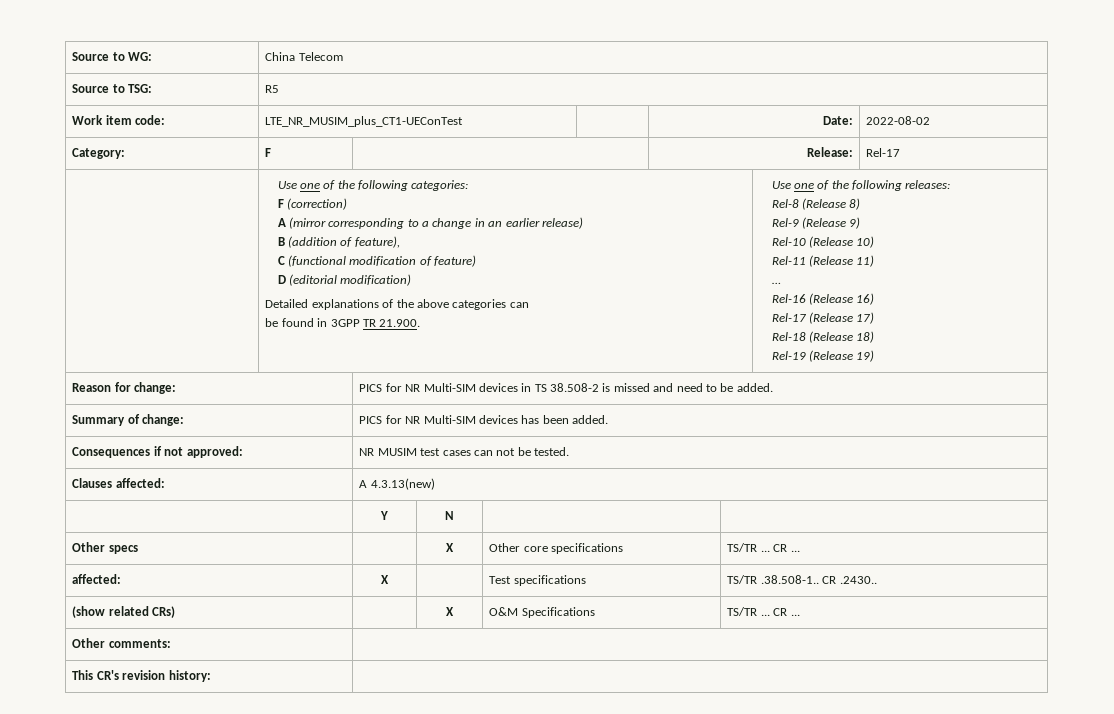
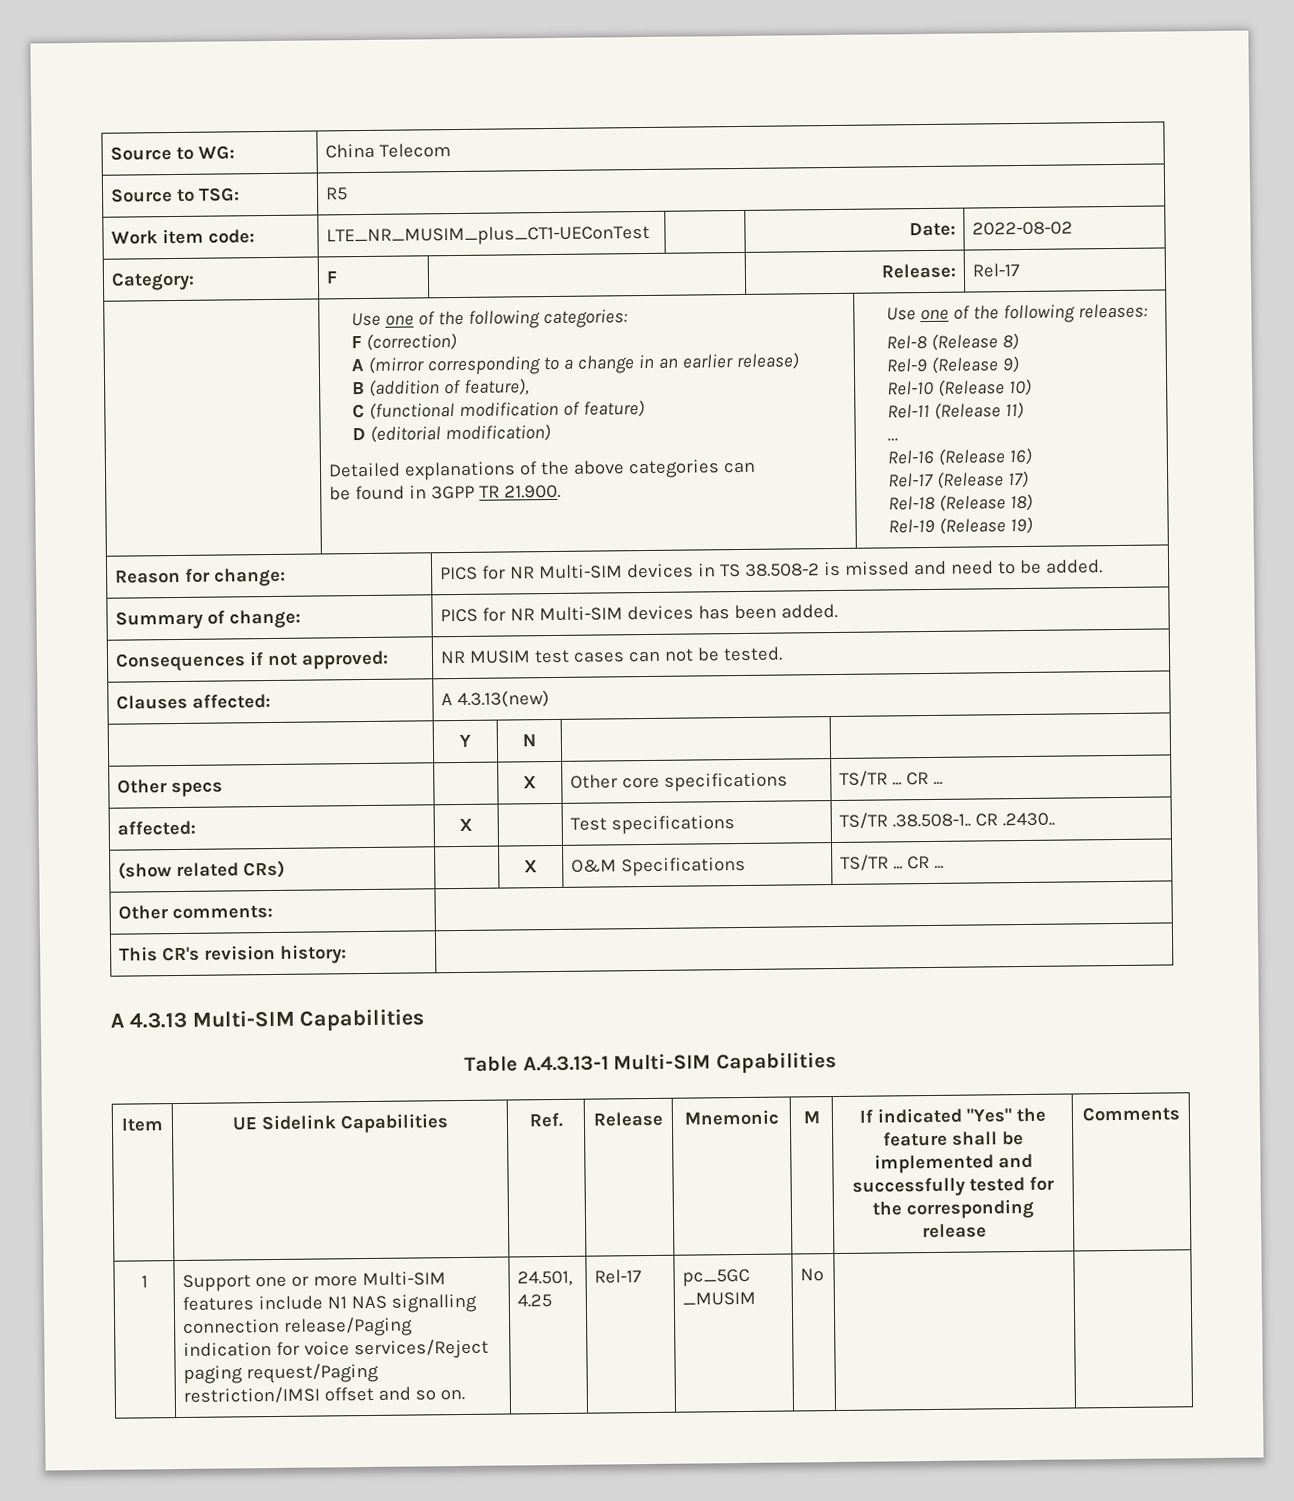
(211, 676) none -> [110,1008,425,1032] [464,1052,837,1074] [121,1118,164,1132] [231,1113,449,1134] [528,1112,564,1128] [593,1111,663,1127] [683,1109,779,1126] [802,1111,820,1124] [858,1107,1046,1124] [882,1131,1024,1147] [873,1153,1033,1174] [852,1176,1055,1197] [872,1198,1034,1220] [921,1223,987,1239] [1081,1106,1180,1122] [140,1275,148,1288] [182,1271,447,1292] [182,1293,478,1313] [183,1316,414,1337] [183,1338,490,1360] [183,1362,380,1384] [183,1386,466,1404] [517,1270,574,1287] [517,1294,553,1308] [594,1269,643,1284] [682,1268,751,1287] [682,1291,757,1306] [800,1268,825,1282] // A 4.3.13 Multi-SIM Capabilities // Table A.4.3.13-1 Multi-SIM Capabilities // Item | UE Sidelink Capabilities | Ref. | Release | Mnemonic | M | If indicated "Yes" the feature shall be implemented and successfully tested for the corresponding release | Comments // 1 | Support one or more Multi-SIM features include N1 NAS signalling connection release/Paging indication for voice services/Reject paging request/Paging restriction/IMSI offset and so on. | 24.501, 4.25 | Rel-17 | pc_5GC _MUSIM | No | |

